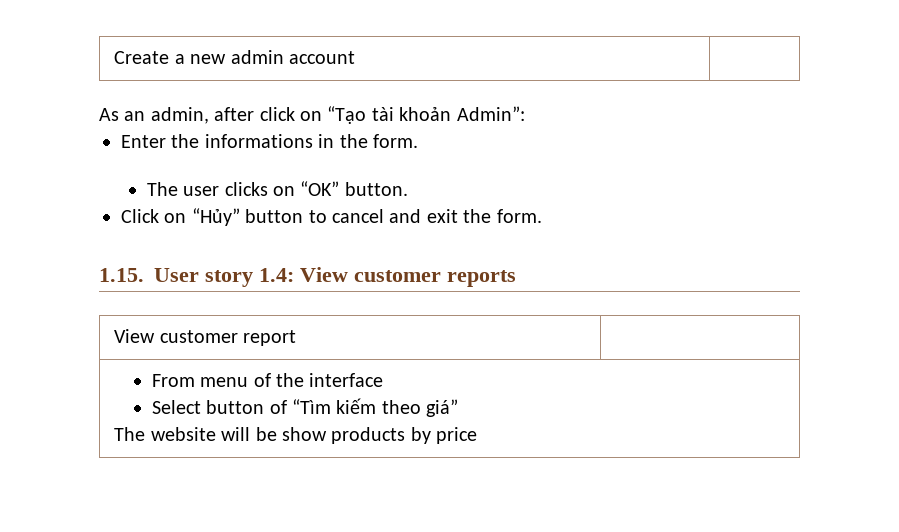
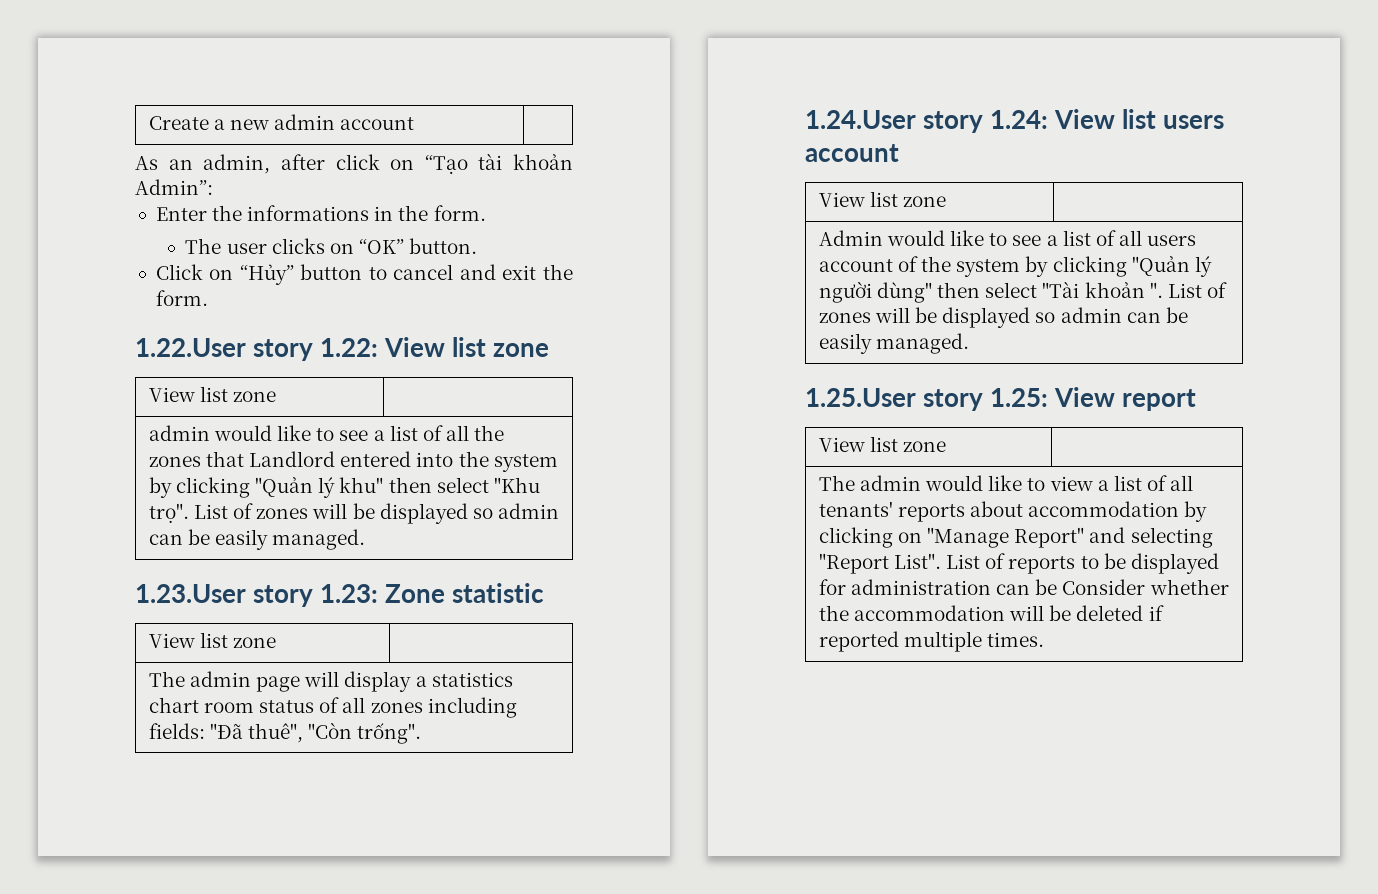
[99,267,516,287] [114,329,297,346] [151,373,384,387] [151,398,459,417] [114,427,478,444] 1.15. User story 1.4: View customer reports // View customer report | // From menu of the interface // Select button of “Tìm kiếm theo giá” // The website will be show products by price -> [135,337,550,361] [148,386,277,402] [148,425,505,441] [148,451,558,472] [148,477,540,498] [148,503,559,524] [148,529,366,550] [135,583,545,607] [148,632,277,648] [148,671,513,692] [148,697,517,718] [148,722,422,744] [805,109,1225,133] [805,144,899,162] [818,191,947,207] [818,230,1197,246] [818,256,1212,277] [818,281,1227,303] [818,307,1188,328] [818,333,970,354] [805,387,1197,411] [818,436,947,452] [818,475,1194,491] [818,501,1208,522] [818,527,1213,548] [818,553,1219,574] [818,579,1229,595] [818,605,1164,621] [818,631,1045,652] 1.22.User story 1.22: View list zone // View list zone | // admin would like to see a list of all the zones that Landlord entered into the system by clicking "Quản lý khu" then select "Khu trọ". List of zones will be displayed so admin can be easily managed. // 1.23.User story 1.23: Zone statistic // View list zone | // The admin page will display a statistics chart room status of all zones including fields: "Đã thuê", "Còn trống". // 1.24.User story 1.24: View list users account // View list zone | // Admin would like to see a list of all users account of the system by clicking "Quản lý người dùng" then select "Tài khoản ". List of zones will be displayed so admin can be easily managed. // 1.25.User story 1.25: View report // View list zone | // The admin would like to view a list of all tenants' reports about accommodation by clicking on "Manage Report" and selecting "Report List". List of reports to be displayed for administration can be Consider whether the accommodation will be deleted if reported multiple times.

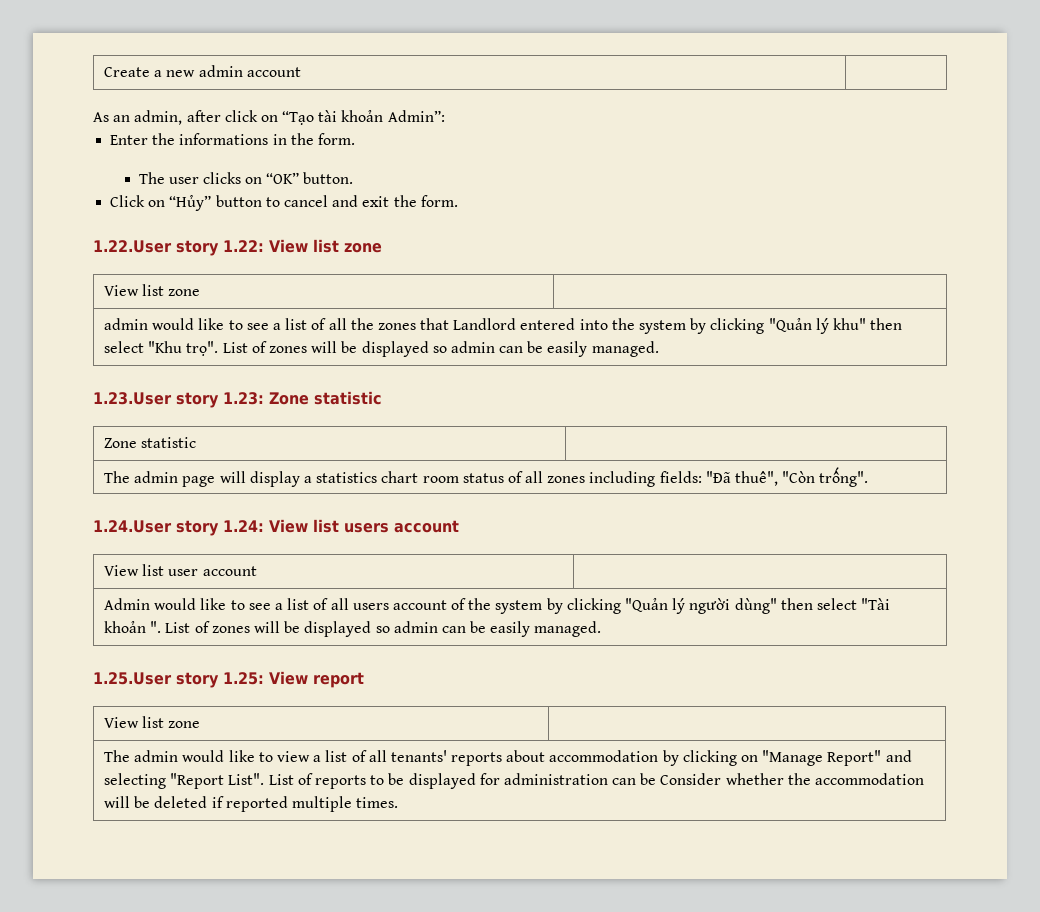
[148,632,277,648] View list zone -> [104,437,197,448] Zone statistic
[903,196,947,207] zone -> [168,566,257,576] user account

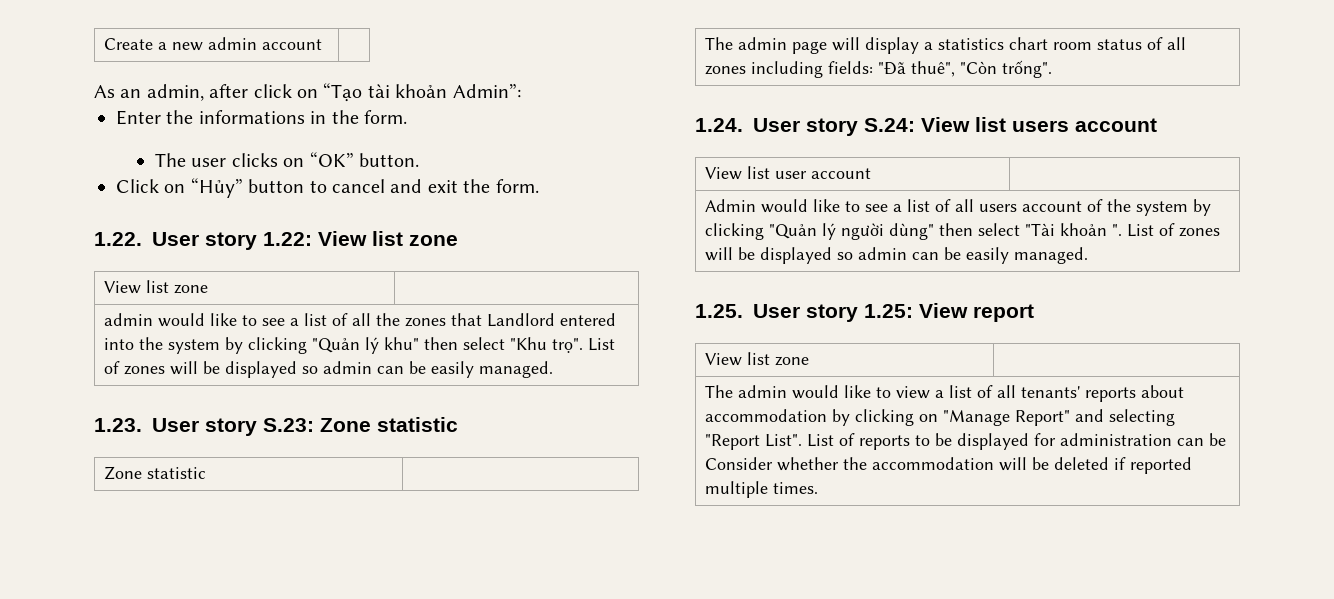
[93,240,172,253] 1.22.User -> [94,232,199,246] 1.22. User
[93,392,264,408] 1.23.User story 1.23: -> [94,418,314,436] 1.23. User story S.23:
[93,520,264,536] 1.24.User story 1.24: -> [695,118,915,136] 1.24. User story S.24:
[93,672,172,685] 1.25.User -> [695,304,800,318] 1.25. User

